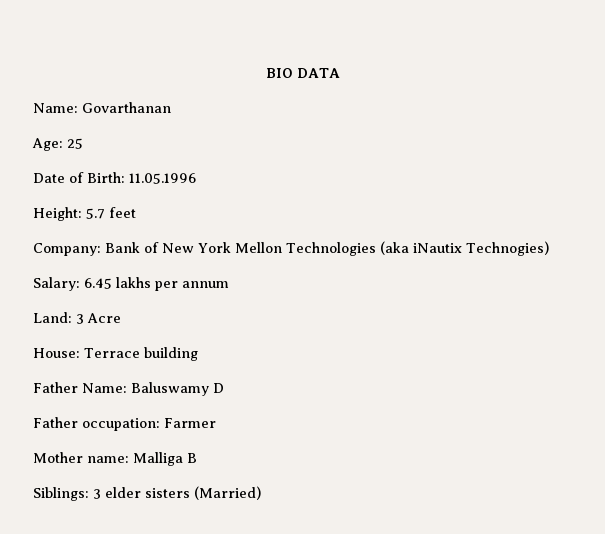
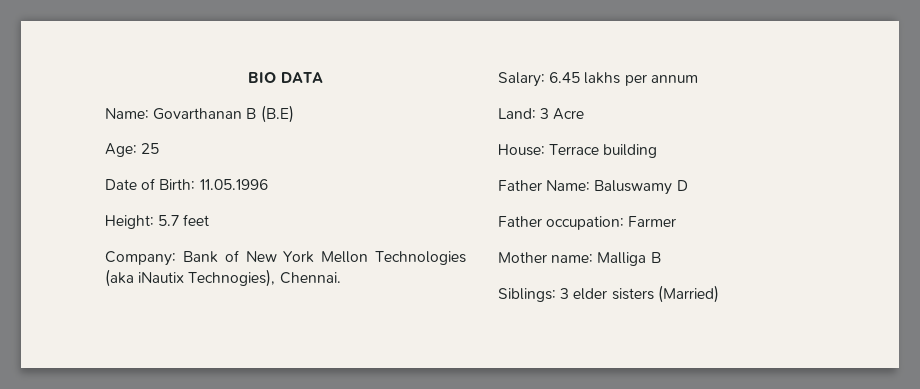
(171, 107) none -> [246,105,294,123] B (B.E)
[465,241,549,256] Technogies) -> [188,269,341,287] Technogies), Chennai.

